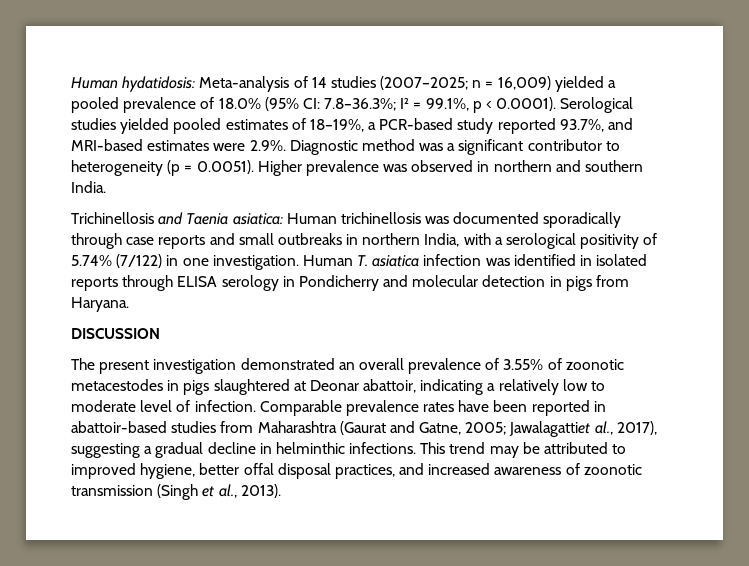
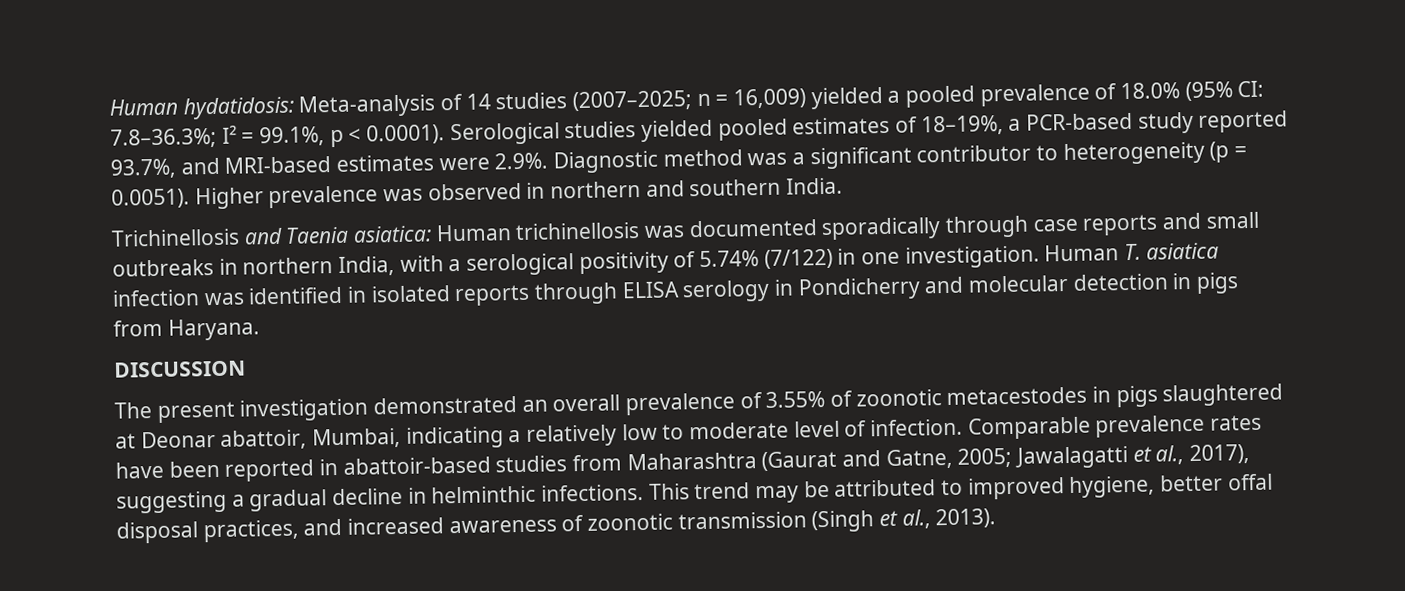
(417, 386) none -> [312,427,402,449] Mumbai,
[509,421,591,437] Jawalagattiet -> [1015,446,1152,469] Jawalagatti et

